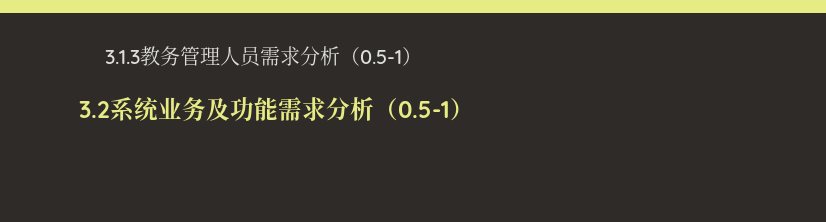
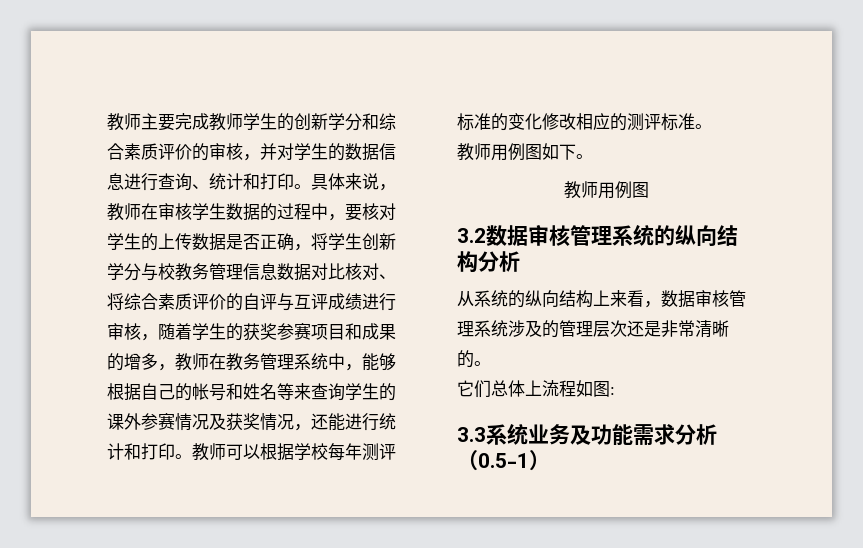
[104,46,422,67] [79,101,110,118] 3.1.3教务管理人员需求分析（0.5-1） // 3.2 -> [107,113,396,131] [107,143,396,161] [107,173,396,191] [107,203,396,221] [107,233,396,251] [107,263,396,281] [107,293,396,311] [107,322,396,341] [107,353,396,371] [107,383,396,401] [107,412,396,431] [107,443,396,461] [457,113,712,131] [457,143,593,161] [564,181,649,199] [457,224,738,246] [457,251,520,273] [457,290,746,308] [457,320,729,338] [457,350,491,368] [457,380,615,398] [457,427,486,442] 教师主要完成教师学生的创新学分和综合素质评价的审核，并对学生的数据信息进行查询、统计和打印。具体来说，教师在审核学生数据的过程中，要核对学生的上传数据是否正确，将学生创新学分与校教务管理信息数据对比核对、将综合素质评价的自评与互评成绩进行审核，随着学生的获奖参赛项目和成果的增多，教师在教务管理系统中，能够根据自己的帐号和姓名等来查询学生的课外参赛情况及获奖情况，还能进行统计和打印。教师可以根据学校每年测评标准的变化修改相应的测评标准。 // 教师用例图如下。 // 教师用例图 // 3.2数据审核管理系统的纵向结构分析 // 从系统的纵向结构上来看，数据审核管理系统涉及的管理层次还是非常清晰的。 // 它们总体上流程如图: // 3.3

